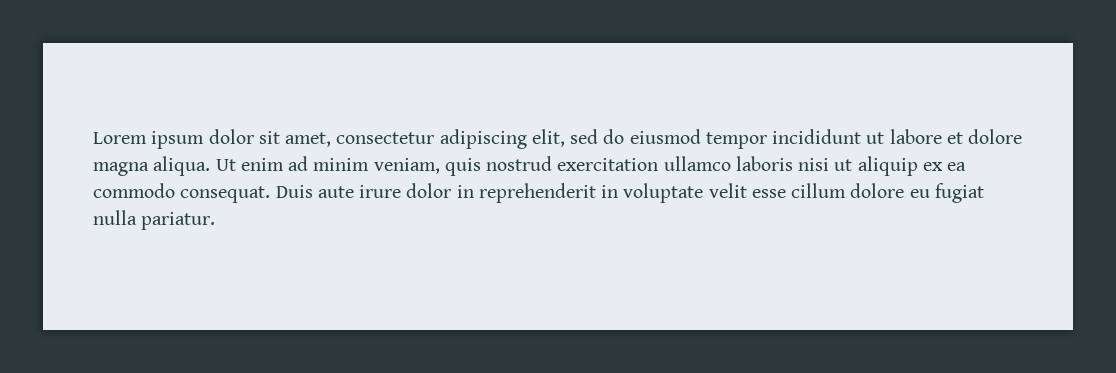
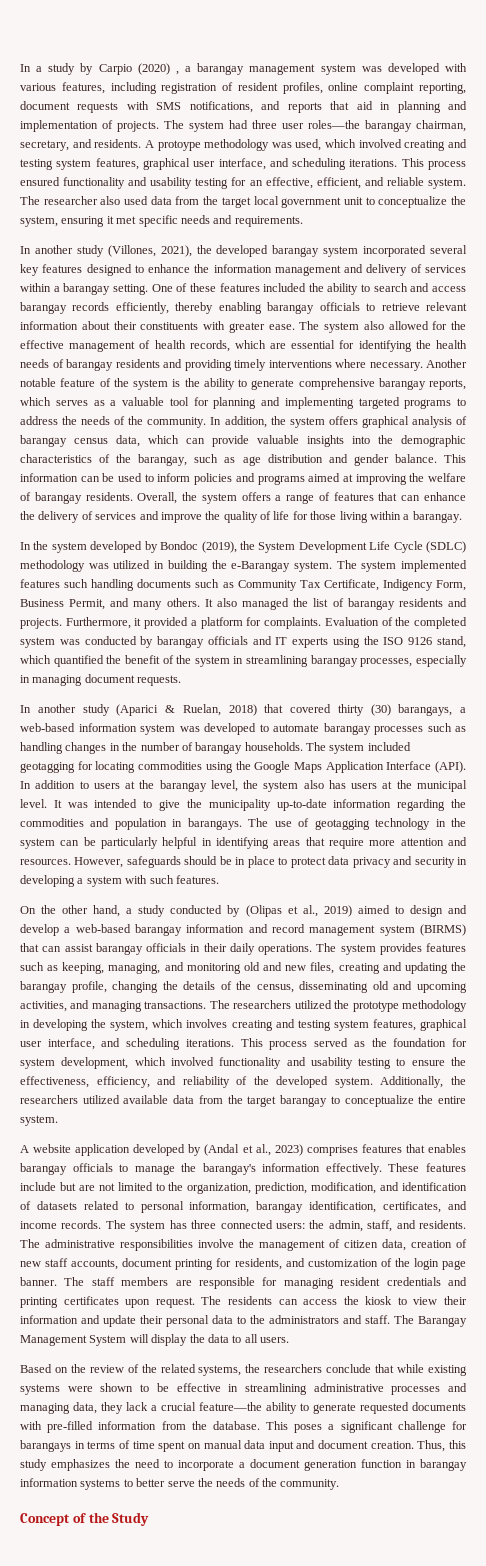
[93,129,1023,149] [93,156,967,176] [93,183,984,203] [93,210,216,230] Lorem ipsum dolor sit amet, consectetur adipiscing elit, sed do eiusmod tempor incididunt ut labore et dolore magna aliqua. Ut enim ad minim veniam, quis nostrud exercitation ullamco laboris nisi ut aliquip ex ea commodo consequat. Duis aute irure dolor in reprehenderit in voluptate velit esse cillum dolore eu fugiat nulla pariatur. -> [20,63,467,75] [20,82,466,94] [20,101,467,113] [20,120,466,132] [20,139,467,151] [20,158,467,170] [20,177,466,189] [20,196,466,208] [20,215,303,227] [20,245,467,257] [20,264,466,276] [20,283,467,295] [20,302,468,314] [20,321,466,333] [20,340,468,352] [20,359,467,371] [20,378,466,390] [20,397,466,409] [20,416,468,428] [20,435,466,447] [20,454,466,466] [20,473,466,485] [20,492,467,504] [20,511,462,523] [20,541,467,553] [20,560,467,572] [20,579,467,591] [20,598,467,610] [20,617,468,629] [20,636,467,648] [20,655,467,667] [20,674,182,686] [20,704,466,716] [20,723,466,735] [20,742,411,754] [20,761,466,773] [20,780,467,792] [20,799,466,811] [20,818,466,830] [20,837,467,849] [20,856,467,868] [20,875,219,887] [20,905,467,917] [20,924,466,936] [20,943,466,955] [20,962,466,974] [20,981,467,993] [20,1000,468,1012] [20,1019,467,1031] [20,1038,468,1050] [20,1057,467,1069] [20,1076,466,1088] [20,1095,467,1107] [20,1115,58,1126] [20,1144,466,1156] [20,1163,466,1175] [20,1182,468,1194] [20,1201,468,1213] [20,1220,467,1232] [20,1239,467,1251] [20,1258,466,1270] [20,1277,467,1289] [20,1296,467,1308] [20,1315,467,1327] [20,1334,289,1346] [20,1364,467,1376] [20,1383,467,1395] [20,1402,466,1414] [20,1421,468,1433] [20,1440,467,1452] [20,1459,467,1471] [20,1478,340,1490] [20,1512,150,1526] In a study by Carpio (2020) , a barangay management system was developed with various features, including registration of resident profiles, online complaint reporting, document requests with SMS notifications, and reports that aid in planning and implementation of projects. The system had three user roles—the barangay chairman, secretary, and residents. A protoype methodology was used, which involved creating and testing system features, graphical user interface, and scheduling iterations. This process ensured functionality and usability testing for an effective, efficient, and reliable system. The researcher also used data from the target local government unit to conceptualize the system, ensuring it met specific needs and requirements. // In another study (Villones, 2021), the developed barangay system incorporated several key features designed to enhance the information management and delivery of services within a barangay setting. One of these features included the ability to search and access barangay records efficiently, thereby enabling barangay officials to retrieve relevant information about their constituents with greater ease. The system also allowed for the effective management of health records, which are essential for identifying the health needs of barangay residents and providing timely interventions where necessary. Another notable feature of the system is the ability to generate comprehensive barangay reports, which serves as a valuable tool for planning and implementing targeted programs to address the needs of the community. In addition, the system offers graphical analysis of barangay census data, which can provide valuable insights into the demographic characteristics of the barangay, such as age distribution and gender balance. This information can be used to inform policies and programs aimed at improving the welfare of barangay residents. Overall, the system offers a range of features that can enhance the delivery of services and improve the quality of life for those living within a barangay. // In the system developed by Bondoc (2019), the System Development Life Cycle (SDLC) methodology was utilized in building the e-Barangay system. The system implemented features such handling documents such as Community Tax Certificate, Indigency Form, Business Permit, and many others. It also managed the list of barangay residents and projects. Furthermore, it provided a platform for complaints. Evaluation of the completed system was conducted by barangay officials and IT experts using the ISO 9126 stand, which quantified the benefit of the system in streamlining barangay processes, especially in managing document requests. // In another study (Aparici & Ruelan, 2018) that covered thirty (30) barangays, a web-based information system was developed to automate barangay processes such as handling changes in the number of barangay households. The system included geotagging for locating commodities using the Google Maps Application Interface (API). In addition to users at the barangay level, the system also has users at the municipal level. It was intended to give the municipality up-to-date information regarding the commodities and population in barangays. The use of geotagging technology in the system can be particularly helpful in identifying areas that require more attention and resources. However, safeguards should be in place to protect data privacy and security in developing a system with such features. // On the other hand, a study conducted by (Olipas et al., 2019) aimed to design and develop a web-based barangay information and record management system (BIRMS) that can assist barangay officials in their daily operations. The system provides features such as keeping, managing, and monitoring old and new files, creating and updating the barangay profile, changing the details of the census, disseminating old and upcoming activities, and managing transactions. The researchers utilized the prototype methodology in developing the system, which involves creating and testing system features, graphical user interface, and scheduling iterations. This process served as the foundation for system development, which involved functionality and usability testing to ensure the effectiveness, efficiency, and reliability of the developed system. Additionally, the researchers utilized available data from the target barangay to conceptualize the entire system. // A website application developed by (Andal et al., 2023) comprises features that enables barangay officials to manage the barangay's information effectively. These features include but are not limited to the organization, prediction, modification, and identification of datasets related to personal information, barangay identification, certificates, and income records. The system has three connected users: the admin, staff, and residents. The administrative responsibilities involve the management of citizen data, creation of new staff accounts, document printing for residents, and customization of the login page banner. The staff members are responsible for managing resident credentials and printing certificates upon request. The residents can access the kiosk to view their information and update their personal data to the administrators and staff. The Barangay Management System will display the data to all users. // Based on the review of the related systems, the researchers conclude that while existing systems were shown to be effective in streamlining administrative processes and managing data, they lack a crucial feature—the ability to generate requested documents with pre-filled information from the database. This poses a significant challenge for barangays in terms of time spent on manual data input and document creation. Thus, this study emphasizes the need to incorporate a document generation function in barangay information systems to better serve the needs of the community. // Concept of the Study

